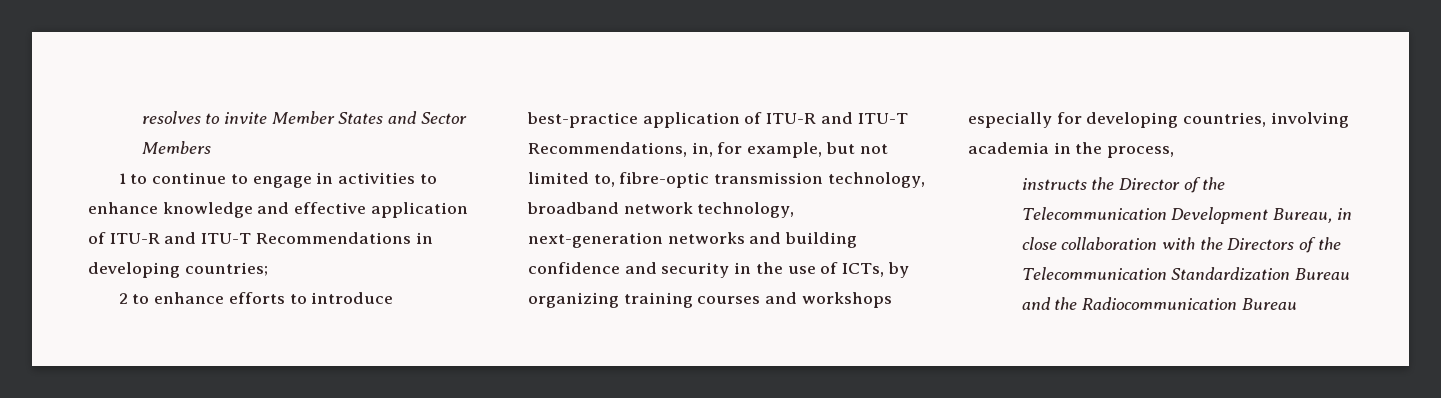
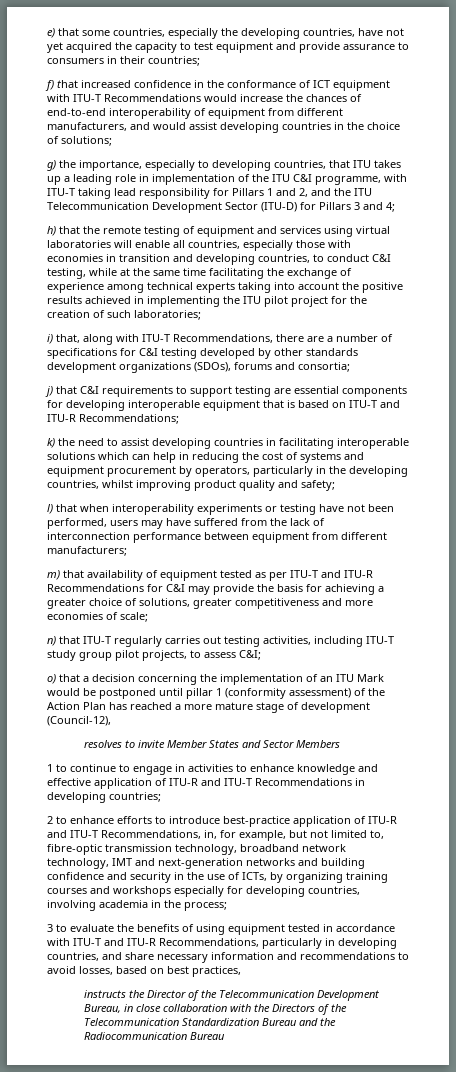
(141, 117) none -> [47,28,404,39] [47,42,409,53] [47,56,200,66] [45,80,390,91] [47,94,362,102] [47,108,343,119] [47,122,400,133] [47,136,112,146] [47,160,401,171] [47,174,407,185] [47,188,372,199] [47,202,395,213] [47,226,390,237] [47,240,351,251] [47,254,391,265] [47,268,352,279] [47,282,403,293] [47,296,367,307] [47,310,201,320] [47,334,393,345] [47,348,358,359] [47,362,350,373] [45,386,407,397] [47,400,400,411] [47,414,179,424] [47,438,409,449] [47,452,364,463] [47,466,408,477] [47,480,335,491] [47,504,394,515] [47,518,325,529] [47,532,387,543] [47,546,127,556] [47,570,373,581] [47,584,384,595] [47,598,373,609] [47,612,148,622] [47,636,394,647] [47,650,261,661] [47,674,384,685] [47,688,385,699] [47,702,370,713] [47,716,111,726] e) that some countries, especially the developing countries, have not yet acquired the capacity to test equipment and provide assurance to consumers in their countries; // f) that increased confidence in the conformance of ICT equipment with ITU-T Recommendations would increase the chances of end-to-end interoperability of equipment from different manufacturers, and would assist developing countries in the choice of solutions; // g) the importance, especially to developing countries, that ITU takes up a leading role in implementation of the ITU C&I programme, with ITU-T taking lead responsibility for Pillars 1 and 2, and the ITU Telecommunication Development Sector (ITU-D) for Pillars 3 and 4; // h) that the remote testing of equipment and services using virtual laboratories will enable all countries, especially those with economies in transition and developing countries, to conduct C&I testing, while at the same time facilitating the exchange of experience among technical experts taking into account the positive results achieved in implementing the ITU pilot project for the creation of such laboratories; // i) that, along with ITU-T Recommendations, there are a number of specifications for C&I testing developed by other standards development organizations (SDOs), forums and consortia; // j) that C&I requirements to support testing are essential components for developing interoperable equipment that is based on ITU-T and ITU-R Recommendations; // k) the need to assist developing countries in facilitating interoperable solutions which can help in reducing the cost of systems and equipment procurement by operators, particularly in the developing countries, whilst improving product quality and safety; // l) that when interoperability experiments or testing have not been performed, users may have suffered from the lack of interconnection performance between equipment from different manufacturers; // m) that availability of equipment tested as per ITU-T and ITU-R Recommendations for C&I may provide the basis for achieving a greater choice of solutions, greater competitiveness and more economies of scale; // n) that ITU-T regularly carries out testing activities, including ITU-T study group pilot projects, to assess C&I; // o) that a decision concerning the implementation of an ITU Mark would be postponed until pillar 1 (conformity assessment) of the Action Plan has reached a more mature stage of development (Council-12), //
(795, 210) none -> [112,858,155,866] IMT and
[1107,146,1175,158] process, -> [184,902,227,911] [47,924,395,935] [47,938,397,949] [47,952,409,963] [47,966,241,977] process; // 3 to evaluate the benefits of using equipment tested in accordance with ITU-T and ITU-R Recommendations, particularly in developing countries, and share necessary information and recommendations to avoid losses, based on best practices,

